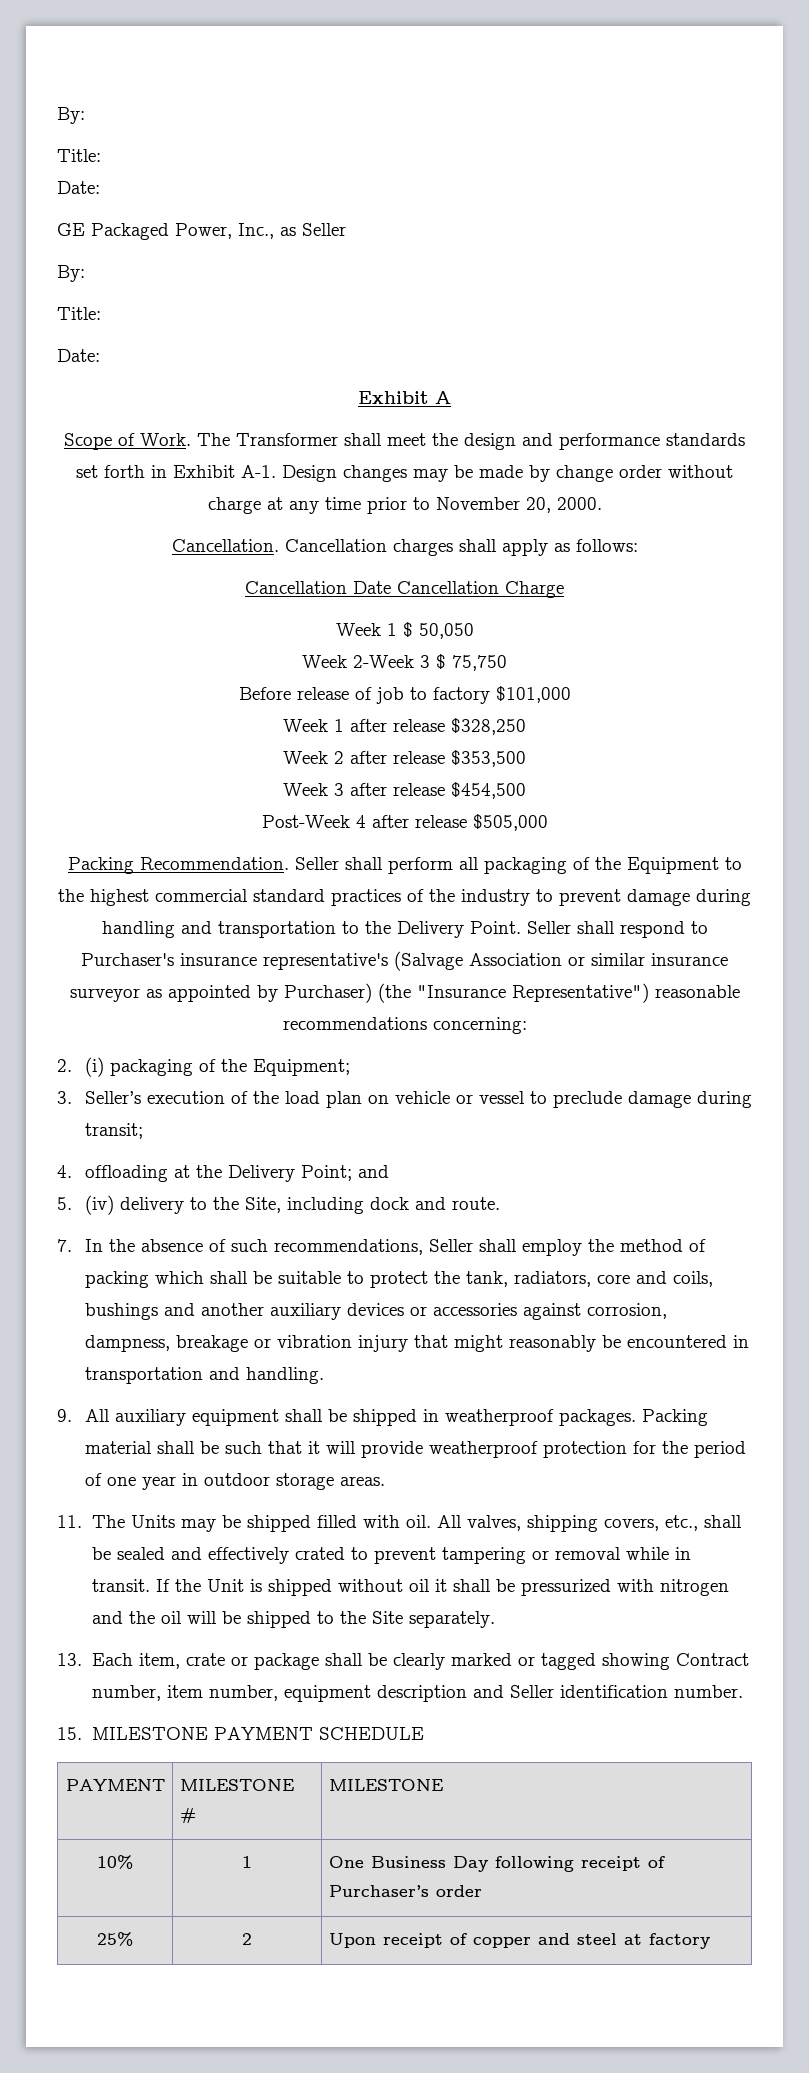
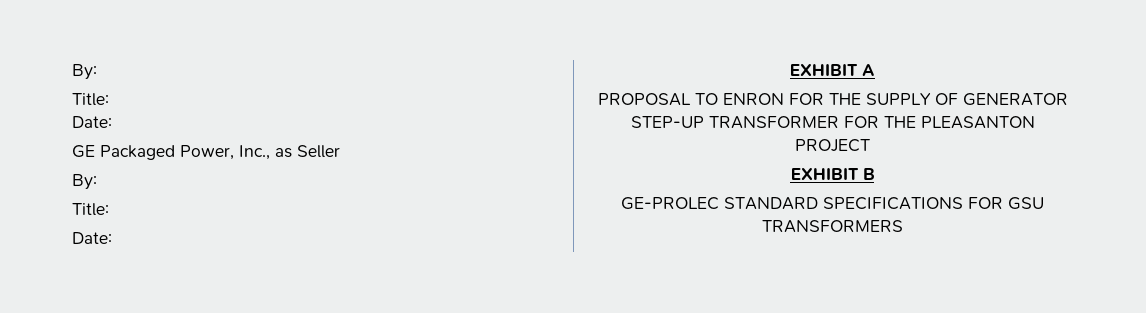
[358,391,429,404] Exhibit -> [790,64,858,76] EXHIBIT
[64,433,745,450] [76,465,733,482] [207,497,602,514] [171,539,638,556] [245,581,564,598] [335,622,474,639] [302,654,507,671] [238,686,571,704] [283,718,526,735] [283,750,526,767] [283,782,526,799] [261,814,548,831] [67,857,742,874] [58,889,751,906] [101,921,708,938] [81,951,728,971] [69,983,740,1003] [282,1017,527,1034] [57,1057,350,1077] [57,1091,752,1108] [84,1123,143,1139] [57,1165,389,1182] [57,1195,500,1215] [57,1239,706,1256] [84,1271,713,1288] [84,1303,667,1320] [84,1335,749,1352] [84,1367,324,1384] [57,1409,708,1426] [84,1441,746,1458] [84,1473,385,1490] [57,1515,742,1532] [91,1547,691,1564] [91,1579,729,1596] [91,1611,495,1628] [57,1653,749,1670] [91,1685,743,1702] [57,1727,424,1740] [65,1779,165,1791] [179,1779,294,1791] [179,1807,196,1823] [328,1779,443,1791] [97,1855,133,1869] [242,1856,252,1868] [328,1856,665,1872] [328,1885,482,1897] [97,1932,133,1946] [242,1933,252,1945] [328,1933,710,1949] Scope of Work. The Transformer shall meet the design and performance standards set forth in Exhibit A-1. Design changes may be made by change order without charge at any time prior to November 20, 2000. // Cancellation. Cancellation charges shall apply as follows: // Cancellation Date Cancellation Charge // Week 1 $ 50,050 // Week 2-Week 3 $ 75,750 // Before release of job to factory $101,000 // Week 1 after release $328,250 // Week 2 after release $353,500 // Week 3 after release $454,500 // Post-Week 4 after release $505,000 // Packing Recommendation. Seller shall perform all packaging of the Equipment to the highest commercial standard practices of the industry to prevent damage during handling and transportation to the Delivery Point. Seller shall respond to Purchaser's insurance representative's (Salvage Association or similar insurance surveyor as appointed by Purchaser) (the "Insurance Representative") reasonable recommendations concerning: // 2. (i) packaging of the Equipment; // 3. Seller’s execution of the load plan on vehicle or vessel to preclude damage during transit; // 4. offloading at the Delivery Point; and // 5. (iv) delivery to the Site, including dock and route. // 7. In the absence of such recommendations, Seller shall employ the method of packing which shall be suitable to protect the tank, radiators, core and coils, bushings and another auxiliary devices or accessories against corrosion, dampness, breakage or vibration injury that might reasonably be encountered in transportation and handling. // 9. All auxiliary equipment shall be shipped in weatherproof packages. Packing material shall be such that it will provide weatherproof protection for the period of one year in outdoor storage areas. // 11. The Units may be shipped filled with oil. All valves, shipping covers, etc., shall be sealed and effectively crated to prevent tampering or removal while in transit. If the Unit is shipped without oil it shall be pressurized with nitrogen and the oil will be shipped to the Site separately. // 13. Each item, crate or package shall be clearly marked or tagged showing Contract number, item number, equipment description and Seller identification number. // 15. MILESTONE PAYMENT SCHEDULE // PAYMENT | MILESTONE # | MILESTONE // 10% | 1 | One Business Day following receipt of Purchaser’s order // 25% | 2 | Upon receipt of copper and steel at factory -> [597,93,1068,106] [630,116,1035,129] [795,139,870,152] [790,168,875,180] [621,197,1044,210] [762,220,903,233] PROPOSAL TO ENRON FOR THE SUPPLY OF GENERATOR STEP-UP TRANSFORMER FOR THE PLEASANTON PROJECT // EXHIBIT B // GE-PROLEC STANDARD SPECIFICATIONS FOR GSU TRANSFORMERS

